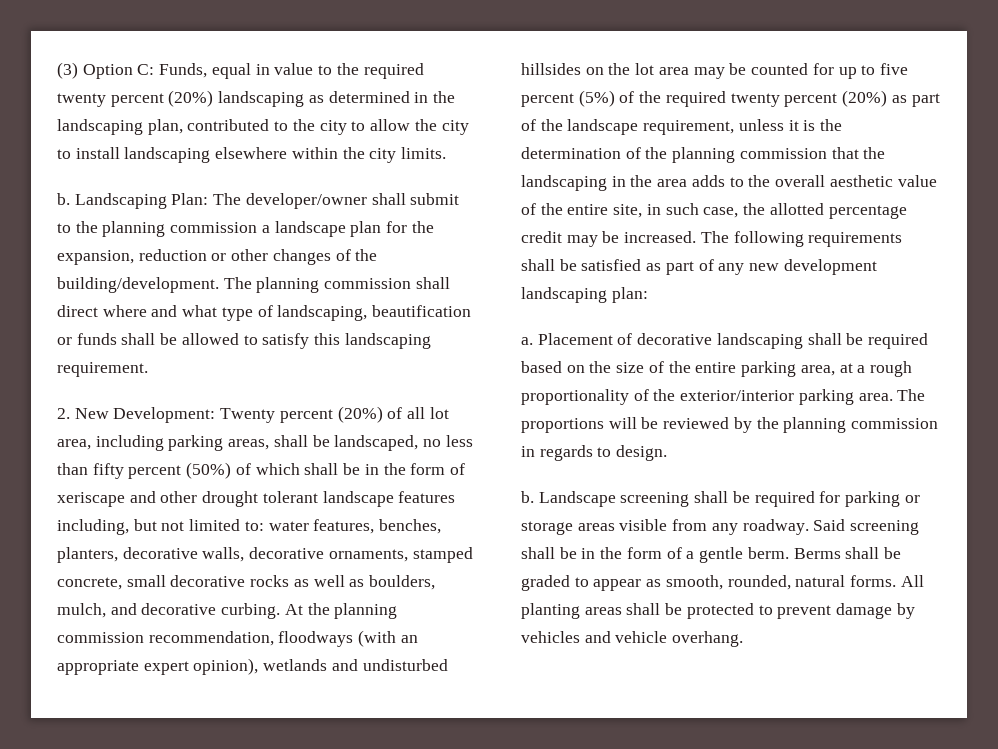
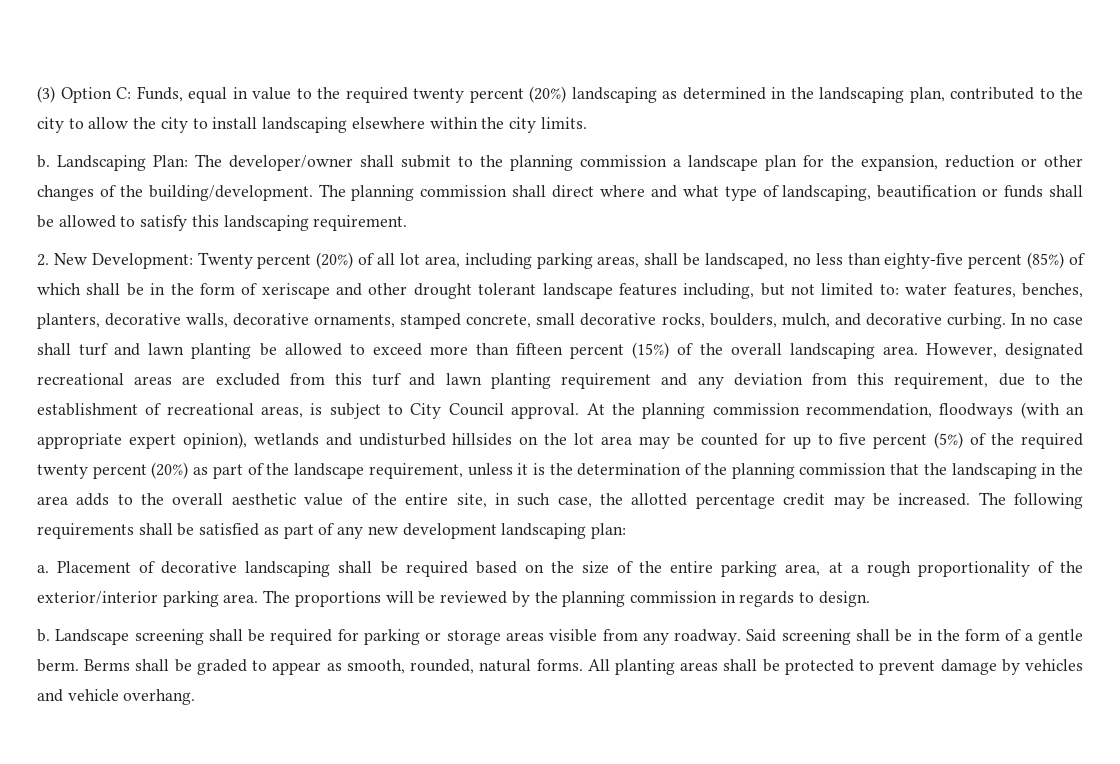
[92,462,232,479] fifty percent (50%) -> [884,252,1065,269] eighty-five percent (85%)
[250,575,365,587] rocks as well as -> [661,313,705,328] rocks,
(281, 611) none -> [1010,313,1083,325] [37,342,1084,359] [37,373,1083,389] [37,403,580,419] In no case shall turf and lawn planting be allowed to exceed more than fifteen percent (15%) of the overall landscaping area. However, designated recreational areas are excluded from this turf and lawn planting requirement and any deviation from this requirement, due to the establishment of recreational areas, is subject to City Council approval.

